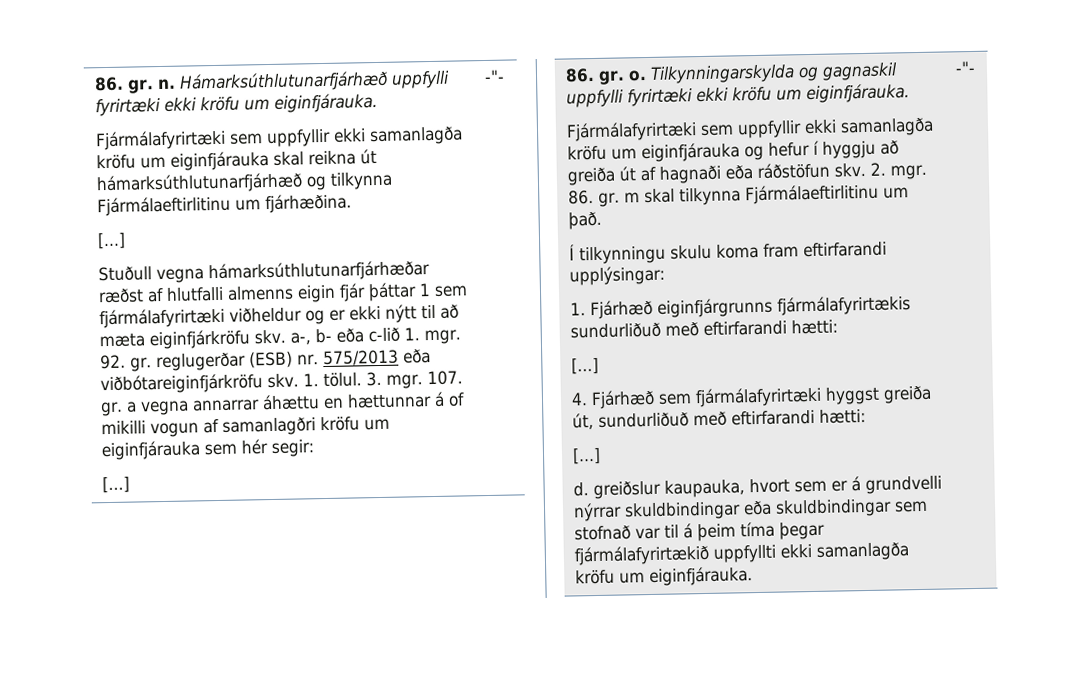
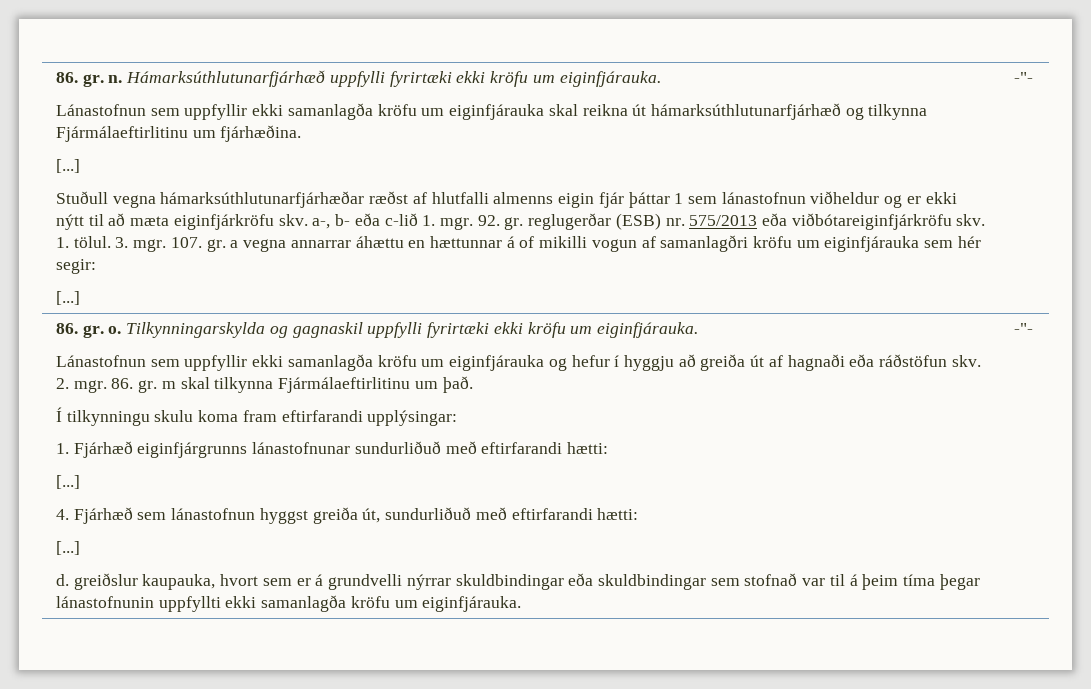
[94,129,226,151] Fjármálafyrirtæki -> [55,104,146,116] Lánastofnun
[98,307,225,329] fjármálafyrirtæki -> [721,192,806,204] lánastofnun
[565,121,697,142] Fjármálafyrirtæki -> [55,355,146,367] Lánastofnun
[776,295,911,316] fjármálafyrirtækis -> [252,442,351,454] lánastofnunar
[694,386,822,408] fjármálafyrirtæki -> [171,508,256,520] lánastofnun
[573,544,710,566] fjármálafyrirtækið -> [55,596,154,608] lánastofnunin

